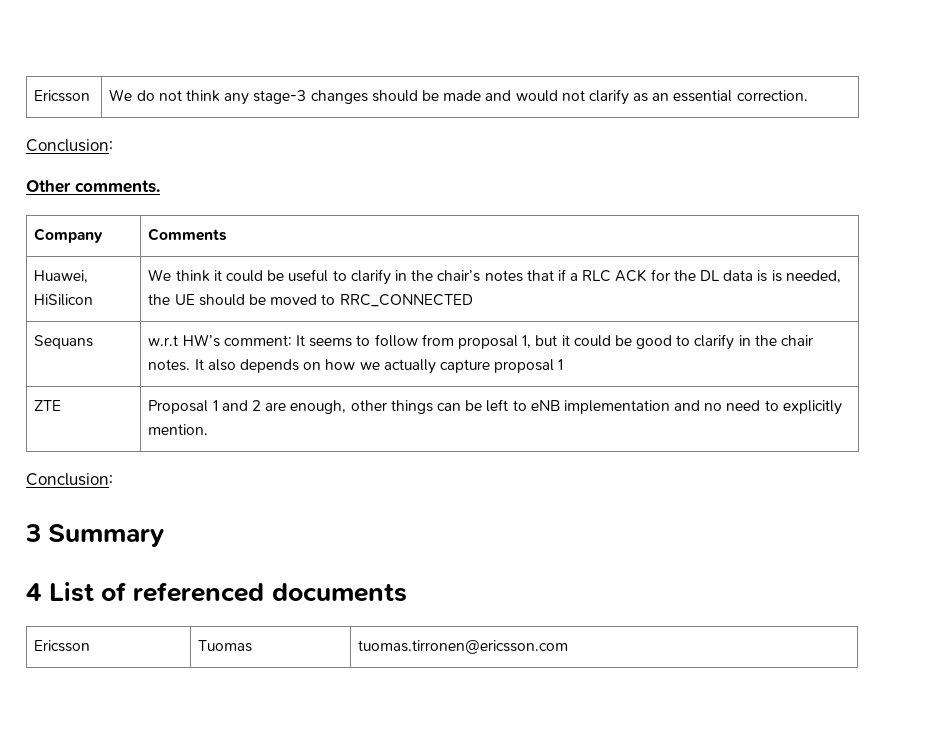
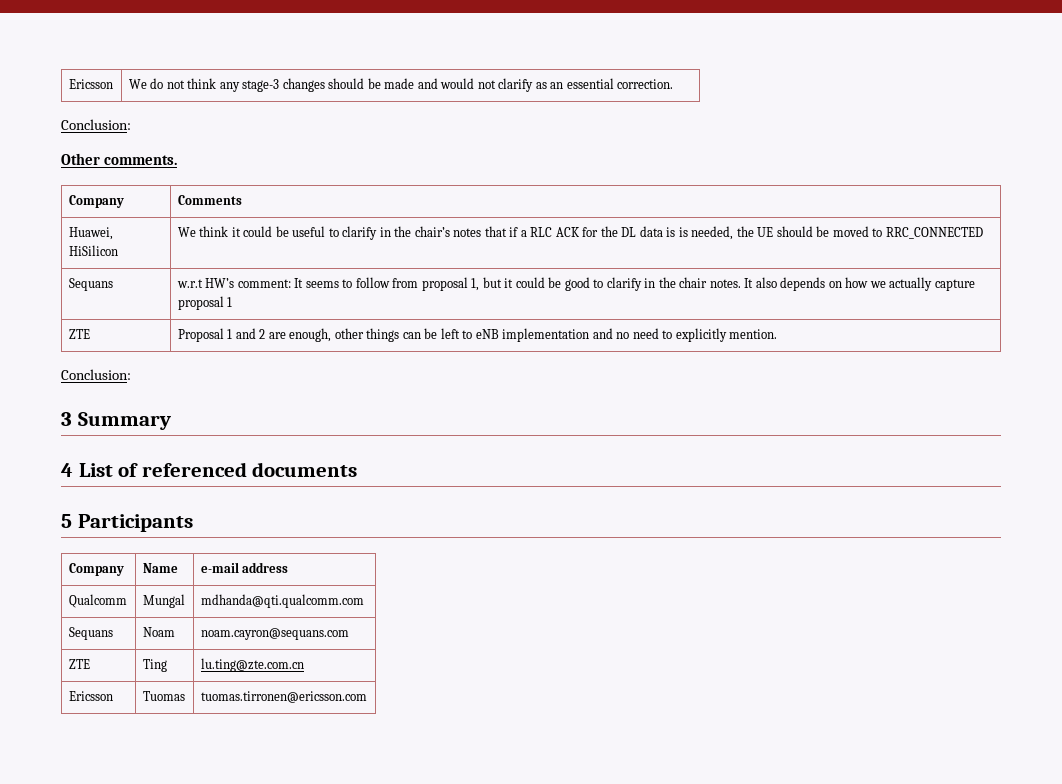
(407, 592) none -> [61,514,193,532] [68,563,124,576] [142,563,178,573] [200,562,289,573] [68,594,127,608] [142,594,185,608] [200,594,364,608] [68,627,113,640] [142,627,175,637] [200,628,349,640] [68,659,90,669] [142,659,167,672] [200,658,304,672] // 5 Participants // Company | Name | e-mail address // Qualcomm | Mungal | mdhanda@qti.qualcomm.com // Sequans | Noam | noam.cayron@sequans.com // ZTE | Ting | lu.ting@zte.com.cn

